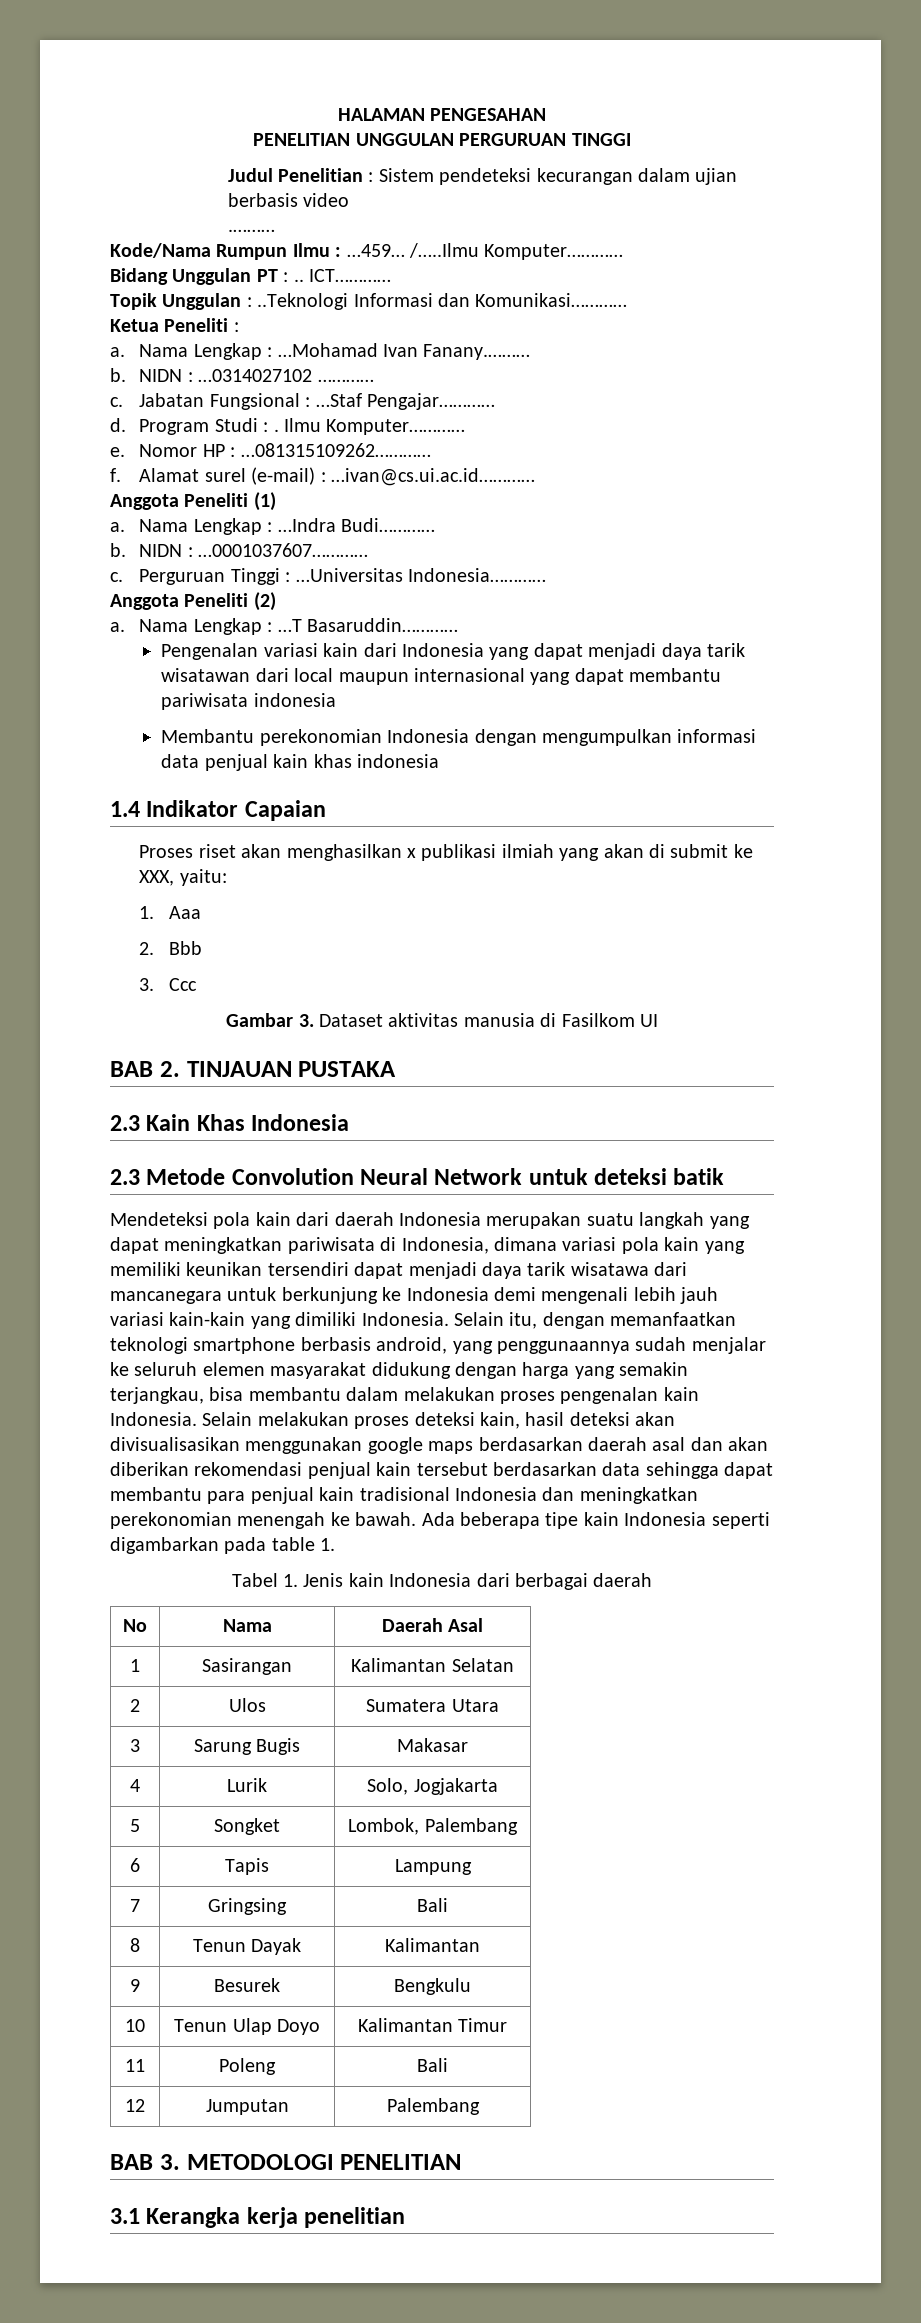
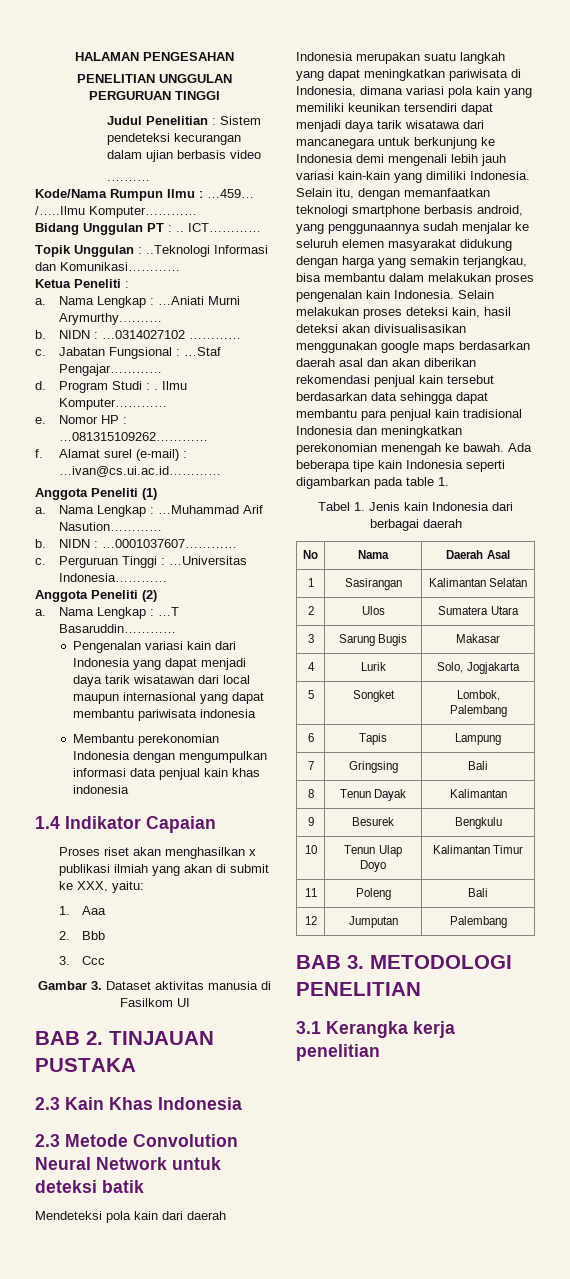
[277,343,531,360] …Mohamad Ivan Fanany.……… -> [157,296,240,305] [58,313,162,325] …Aniati Murni Arymurthy.………
[277,518,435,532] …Indra Budi………… -> [157,505,263,514] [58,522,162,531] …Muhammad Arif Nasution…………

